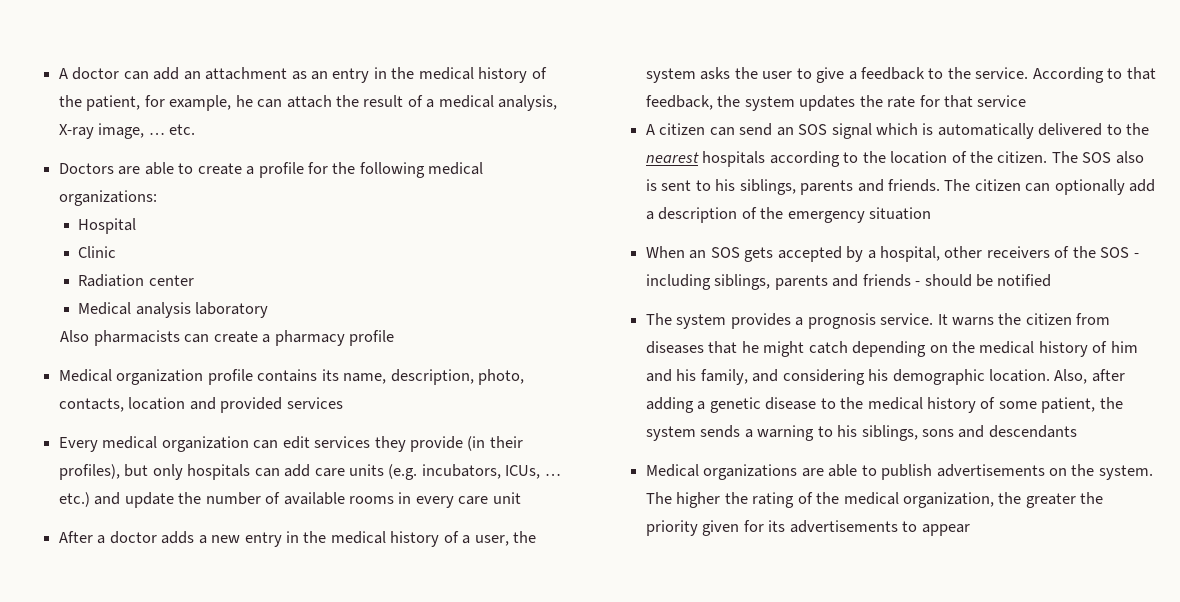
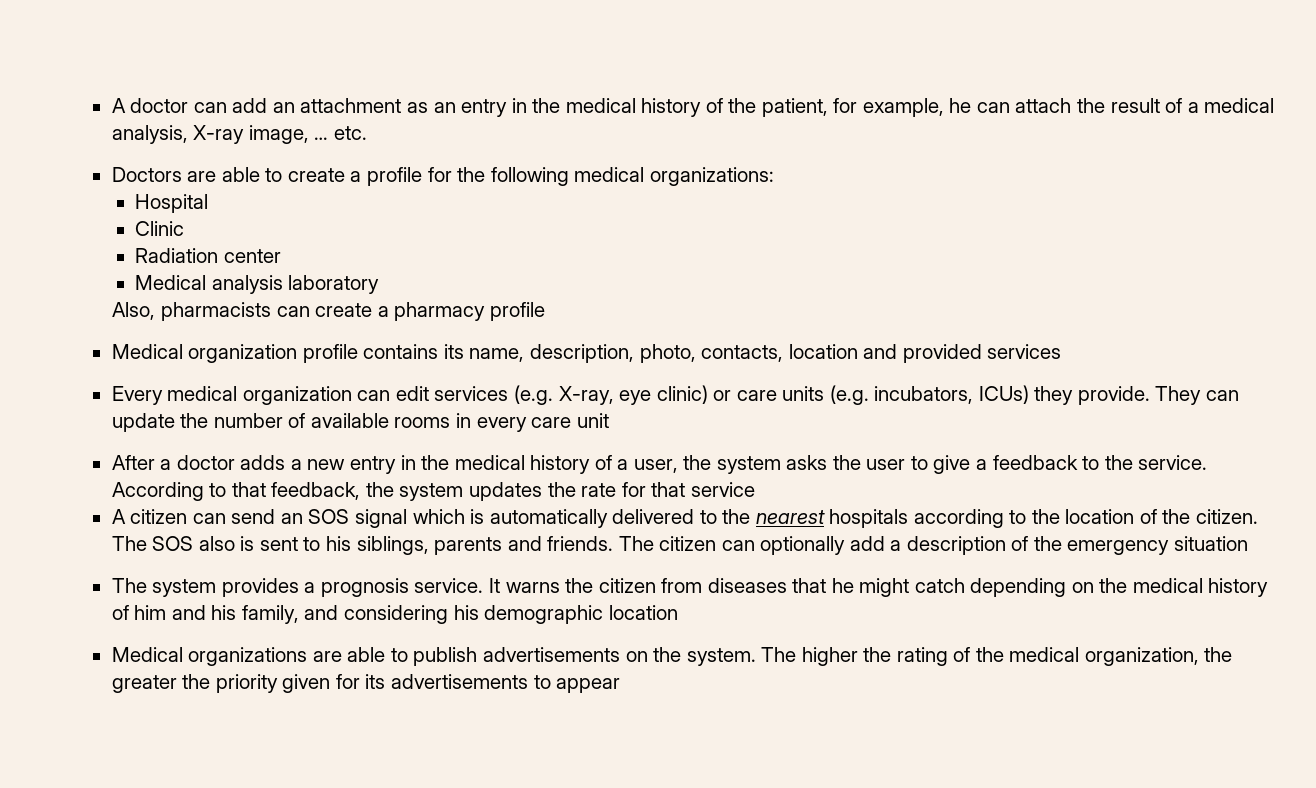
[60,330,90,342] Also -> [112,302,156,320] Also,
[374,436,523,452] [58,464,561,480] [58,492,121,507] they provide (in their profiles), but only hospitals can add care units (e.g. incubators, ICUs, … etc.) and -> [513,385,1239,405] (e.g. X-ray, eye clinic) or care units (e.g. incubators, ICUs) they provide. They can
[645,246,1139,262] [645,274,1052,290] // When an SOS gets accepted by a hospital, other receivers of the SOS - including siblings, parents and friends - should be notified -> (1249, 543) none
[988,369,1125,384] [645,397,1123,413] [645,425,1077,441] location. Also, after adding a genetic disease to the medical history of some patient, the system sends a warning to his siblings, sons and descendants -> [608,605,678,620] location

